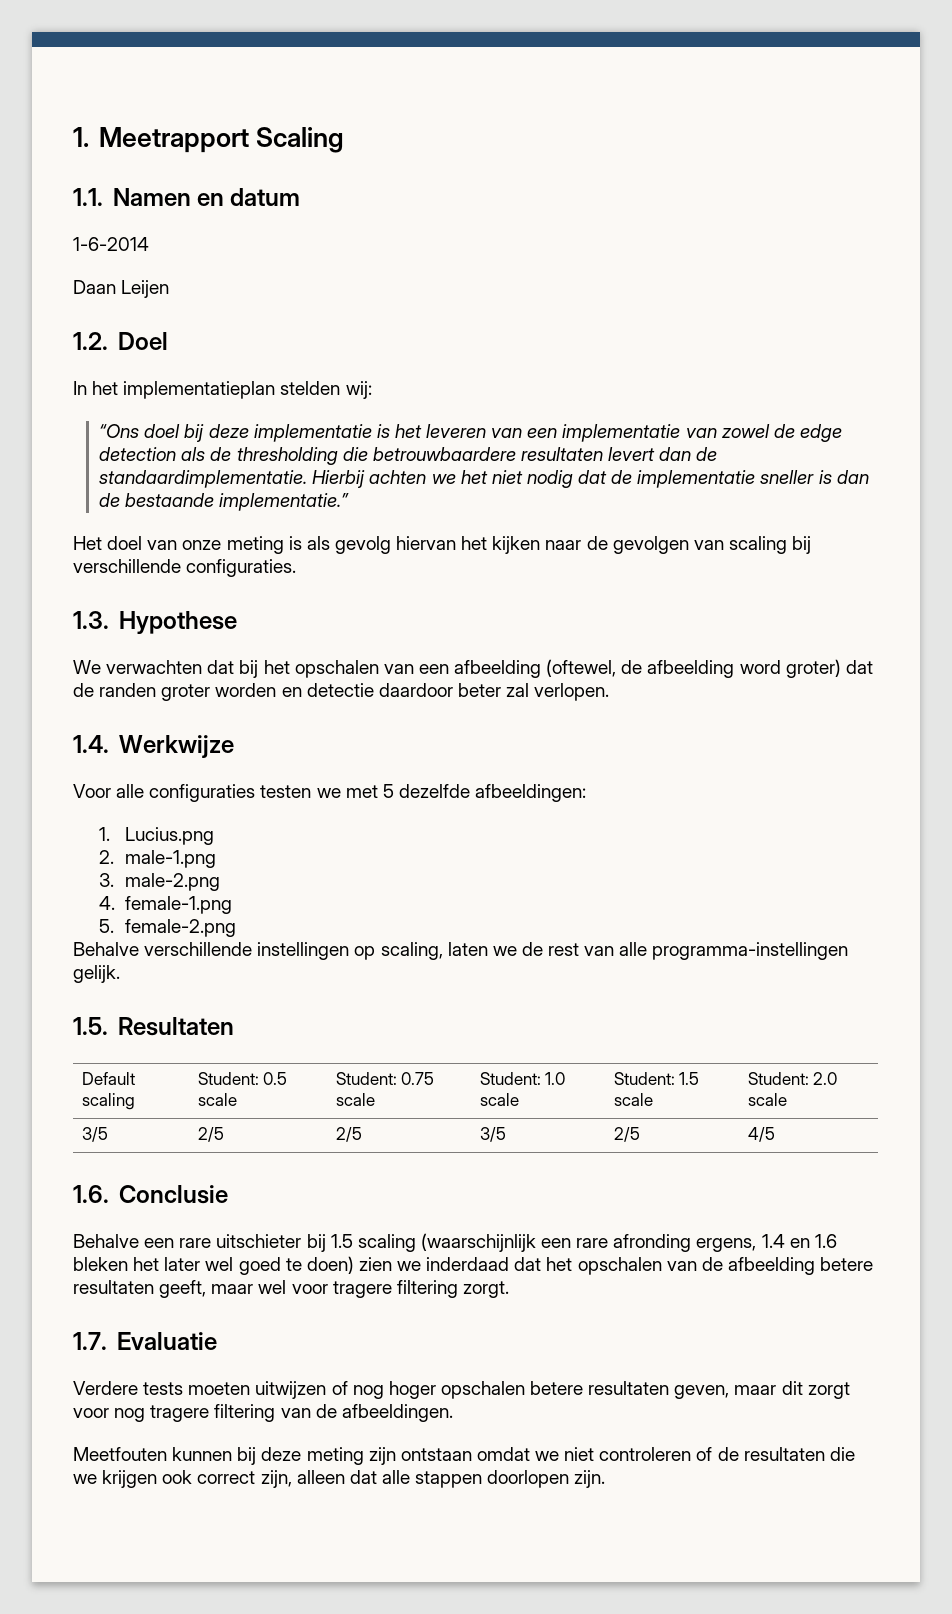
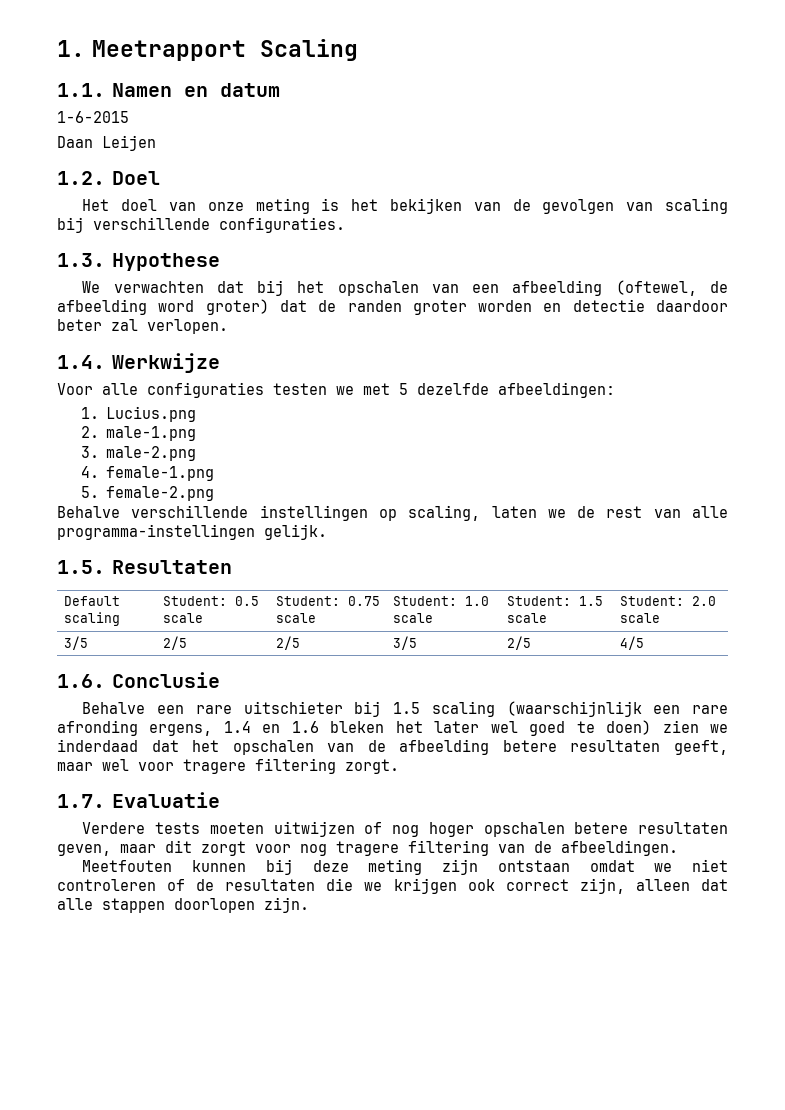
[73,237,149,251] 1-6-2014 -> [57,111,129,123] 1-6-2015
[73,381,372,399] [99,424,843,442] [99,447,718,465] [99,470,869,488] [99,493,350,511] // In het implementatieplan stelden wij: // “Ons doel bij deze implementatie is het leveren van een implementatie van zowel de edge detection als de thresholding die betrouwbaardere resultaten levert dan de standaardimplementatie. Hierbij achten we het niet nodig dat de implementatie sneller is dan de bestaande implementatie.” -> (161, 178) none
[306,536,582,554] als gevolg hiervan het kijken naar -> [351,198,501,214] het bekijken van

